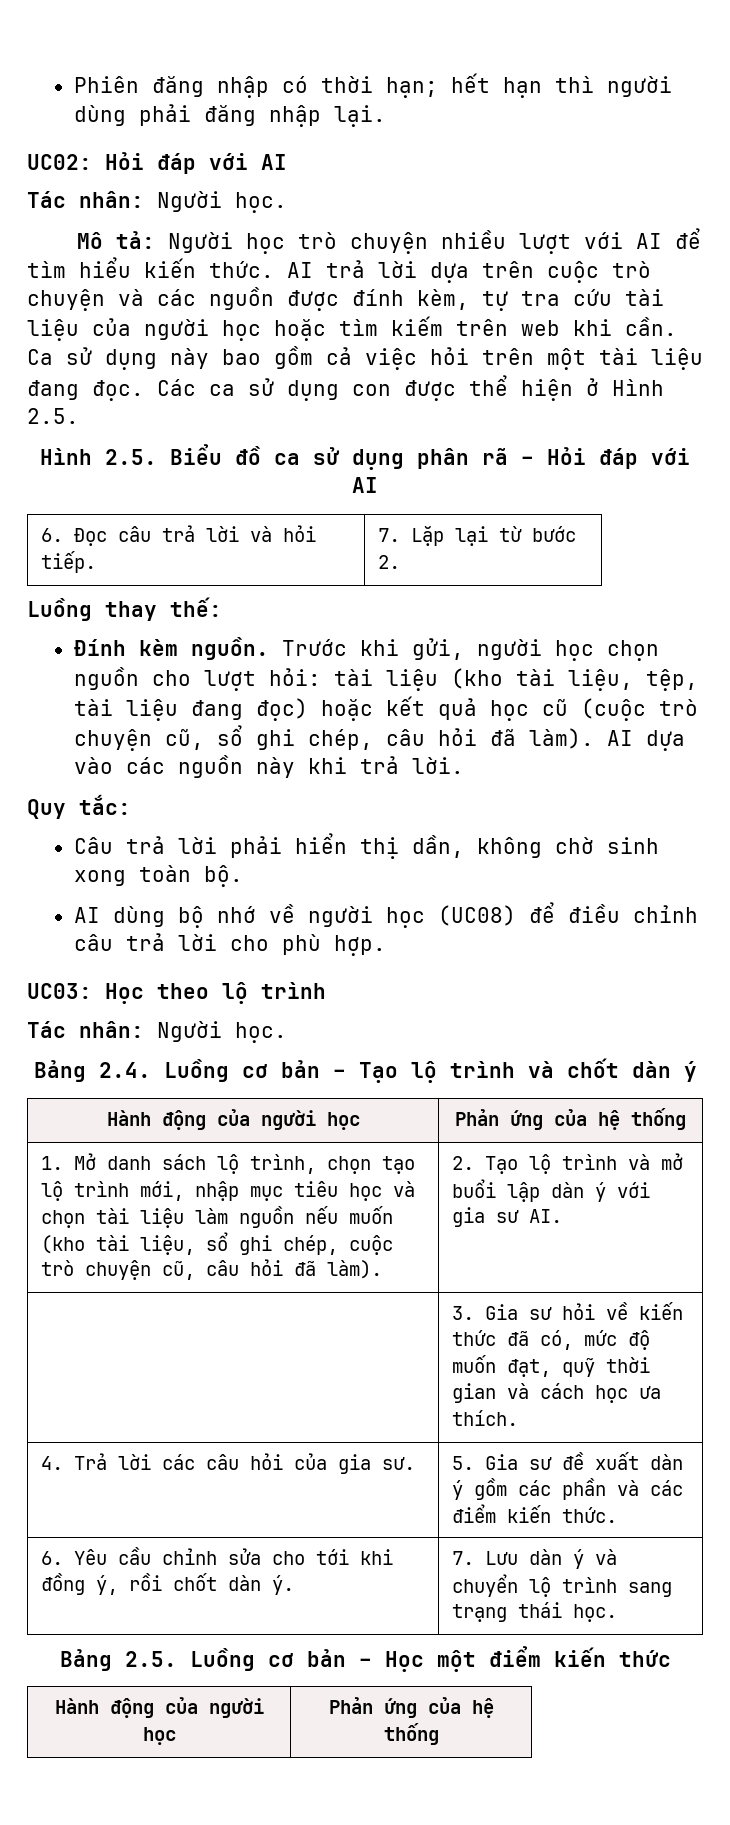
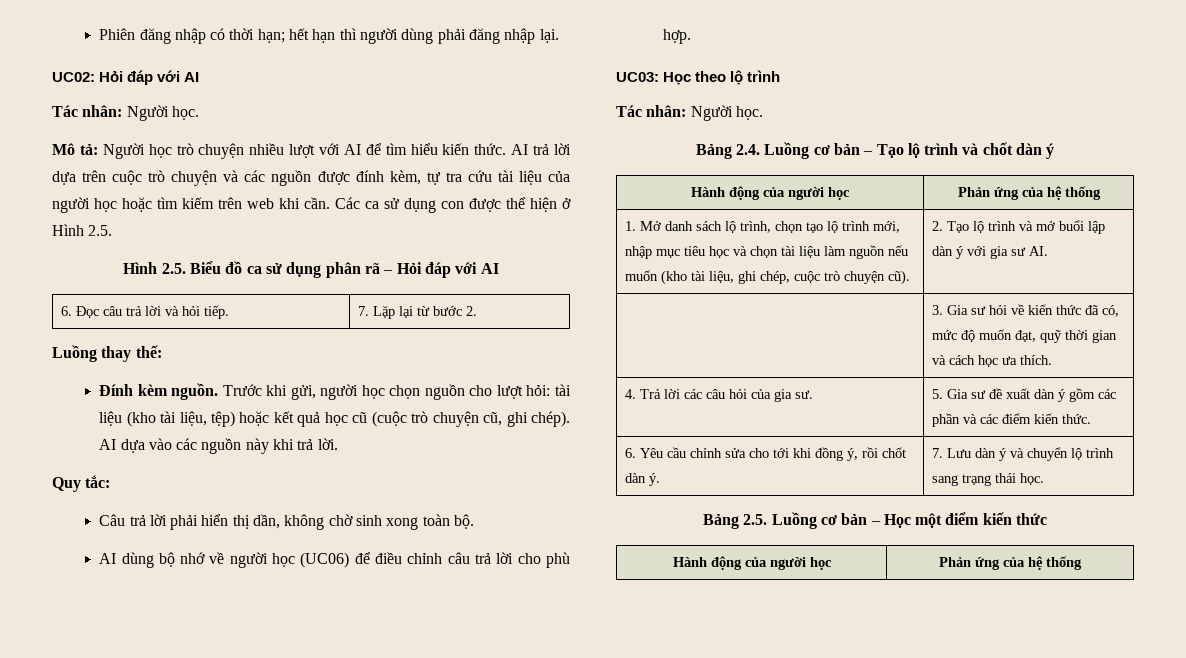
[27,346,703,370] [27,380,144,401] Ca sử dụng này bao gồm cả việc hỏi trên một tài liệu đang đọc. -> (330, 203) none
[645,669,698,691] [73,698,308,721] tệp, tài liệu đang đọc) -> [211,411,236,427] tệp)
[216,725,594,750] sổ ghi chép, câu hỏi đã làm). -> [506,411,570,427] ghi chép).
[437,905,516,926] (UC08) -> [300,552,350,568] (UC06)
[205,1232,228,1251] sổ -> (735, 277) none
[161,1259,382,1280] cũ, câu hỏi đã làm). -> [888,270,911,285] cũ).

